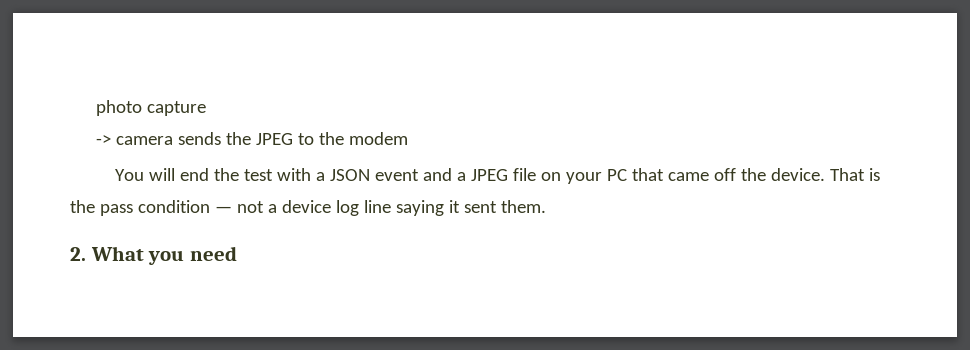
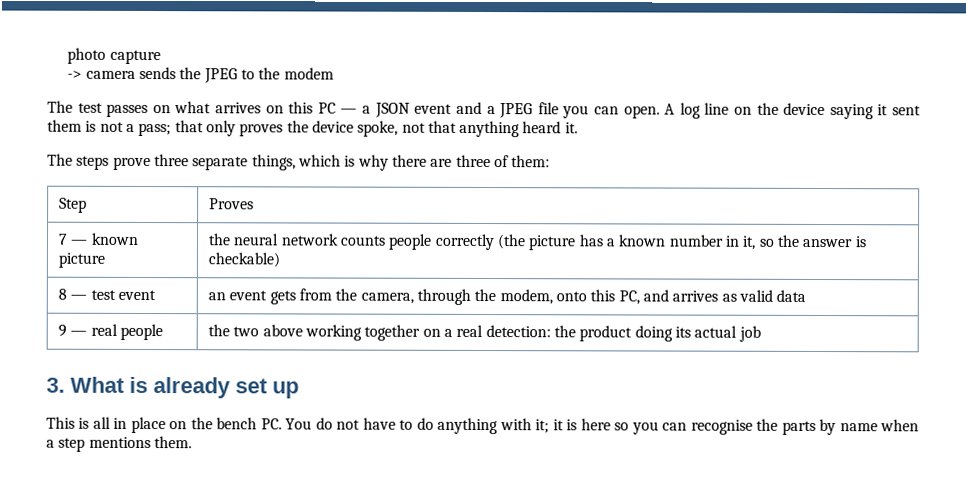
[114,168,311,181] You will end the test with -> [47,100,358,118] The test passes on what arrives on this PC —
[540,168,880,184] [70,200,546,216] [70,246,237,265] on your PC that came off the device. That is the pass condition — not a device log line saying it sent them. // 2. What you need -> [562,102,922,120] [47,119,578,138] [47,153,551,171] [59,197,88,213] [209,198,255,210] [58,232,139,245] [58,252,106,268] [208,233,867,251] [208,252,281,268] [58,288,157,301] [208,288,807,305] [58,323,164,341] [208,324,761,342] [46,376,299,399] [46,416,919,436] [46,436,192,452] you can open. A log line on the device saying it sent them is not a pass; that only proves the device spoke, not that anything heard it. // The steps prove three separate things, which is why there are three of them: // Step | Proves // 7 — known picture | the neural network counts people correctly (the picture has a known number in it, so the answer is checkable) // 8 — test event | an event gets from the camera, through the modem, onto this PC, and arrives as valid data // 9 — real people | the two above working together on a real detection: the product doing its actual job // 3. What is already set up // This is all in place on the bench PC. You do not have to do anything with it; it is here so you can recognise the parts by name when a step mentions them.

